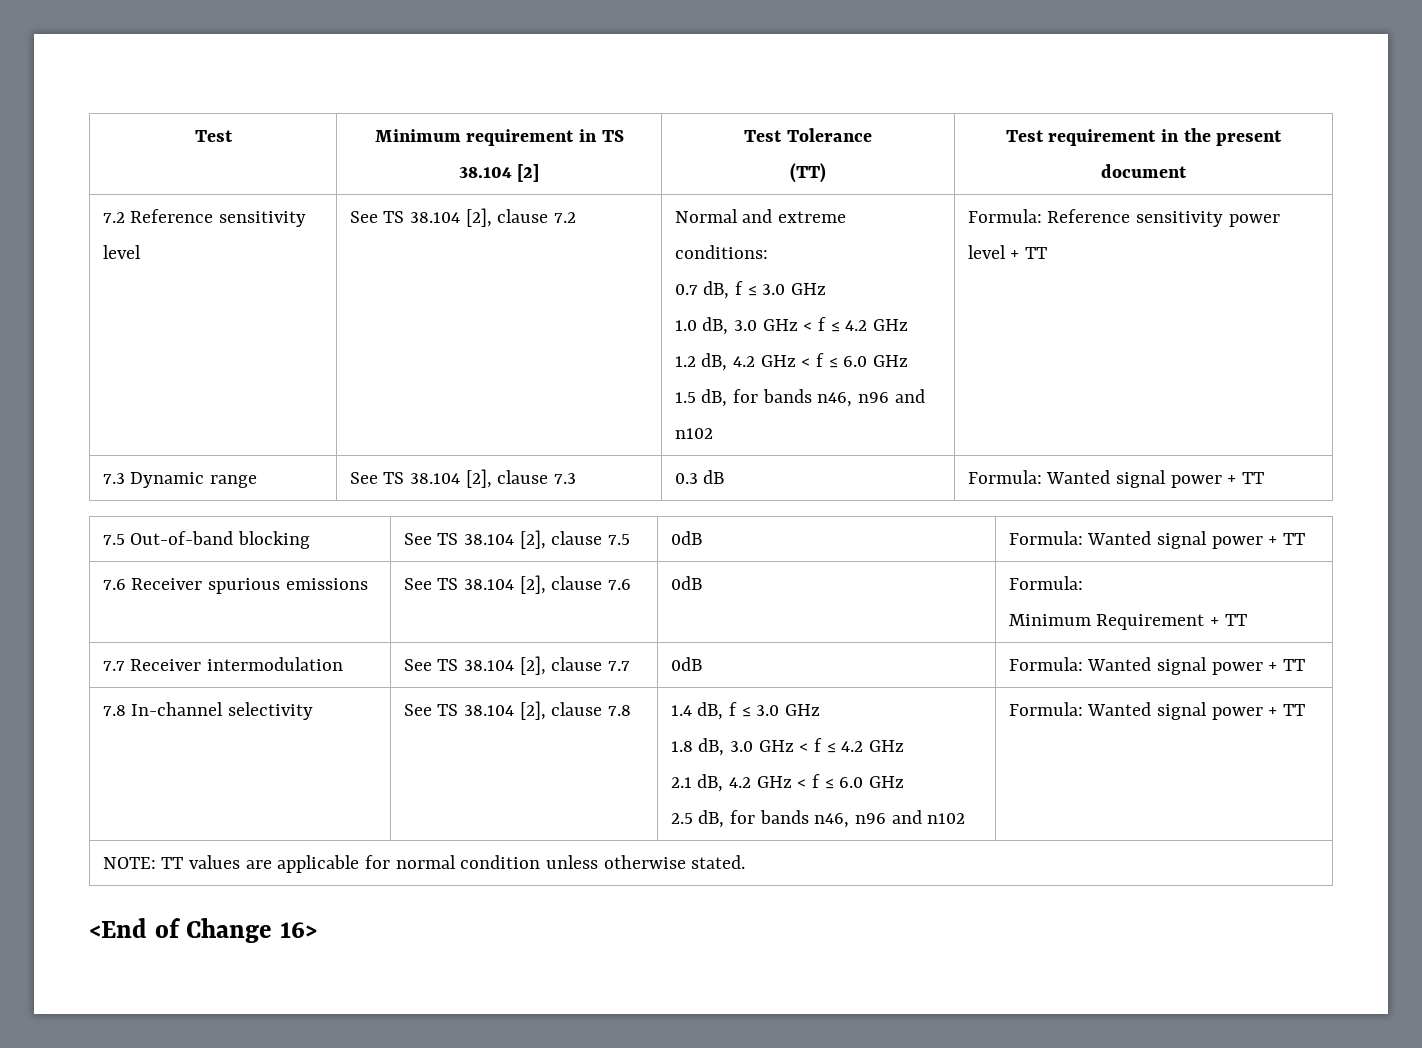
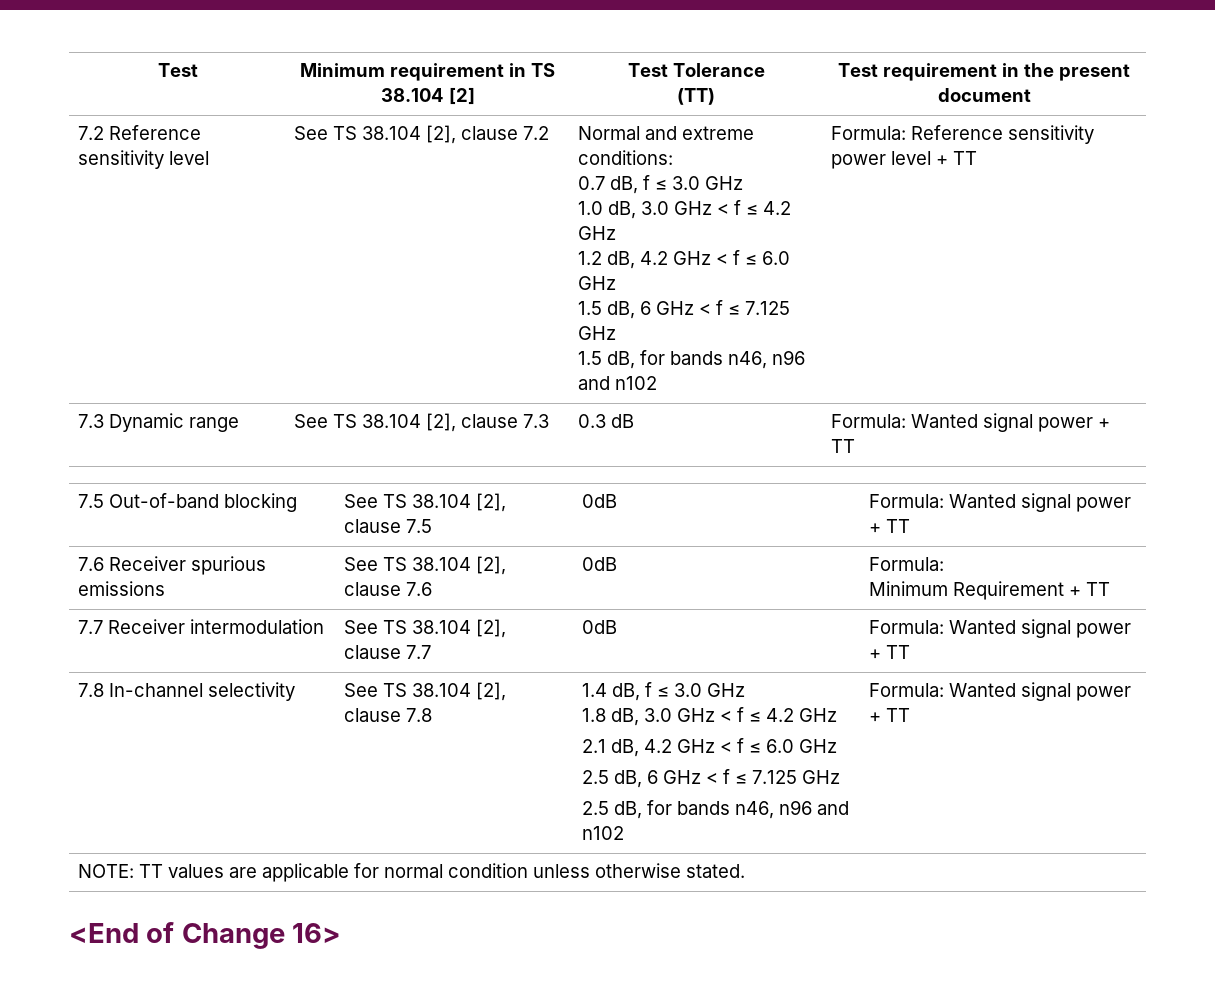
(908, 361) none -> [578,300,791,319] [578,326,617,340] // 1.5 dB, 6 GHz < f ≤ 7.125 GHz
(904, 782) none -> [582,769,841,788] // 2.5 dB, 6 GHz < f ≤ 7.125 GHz

